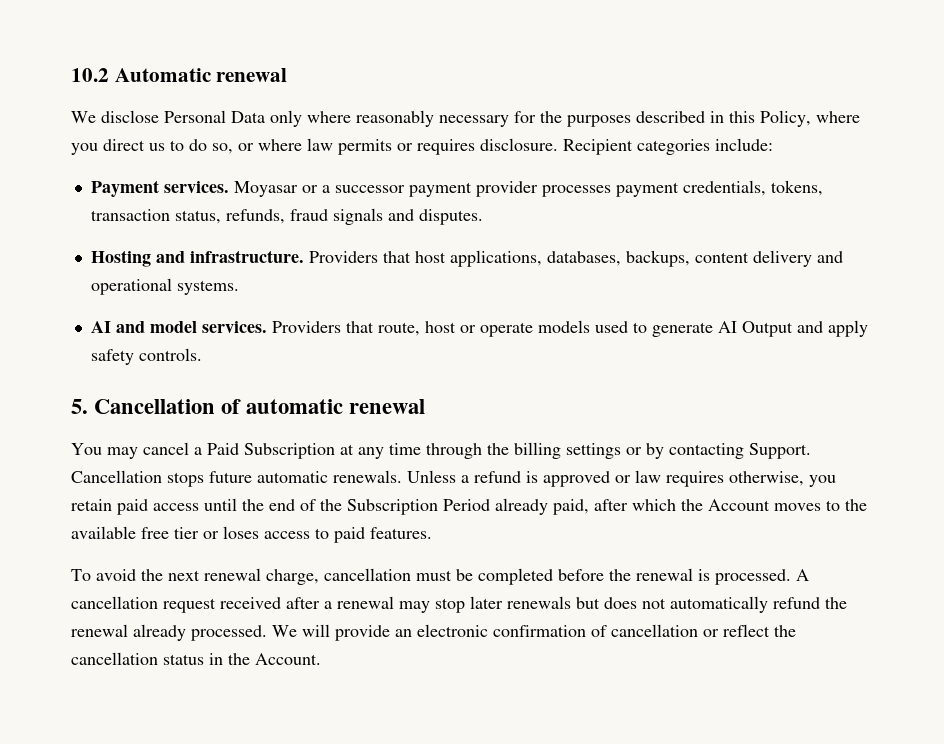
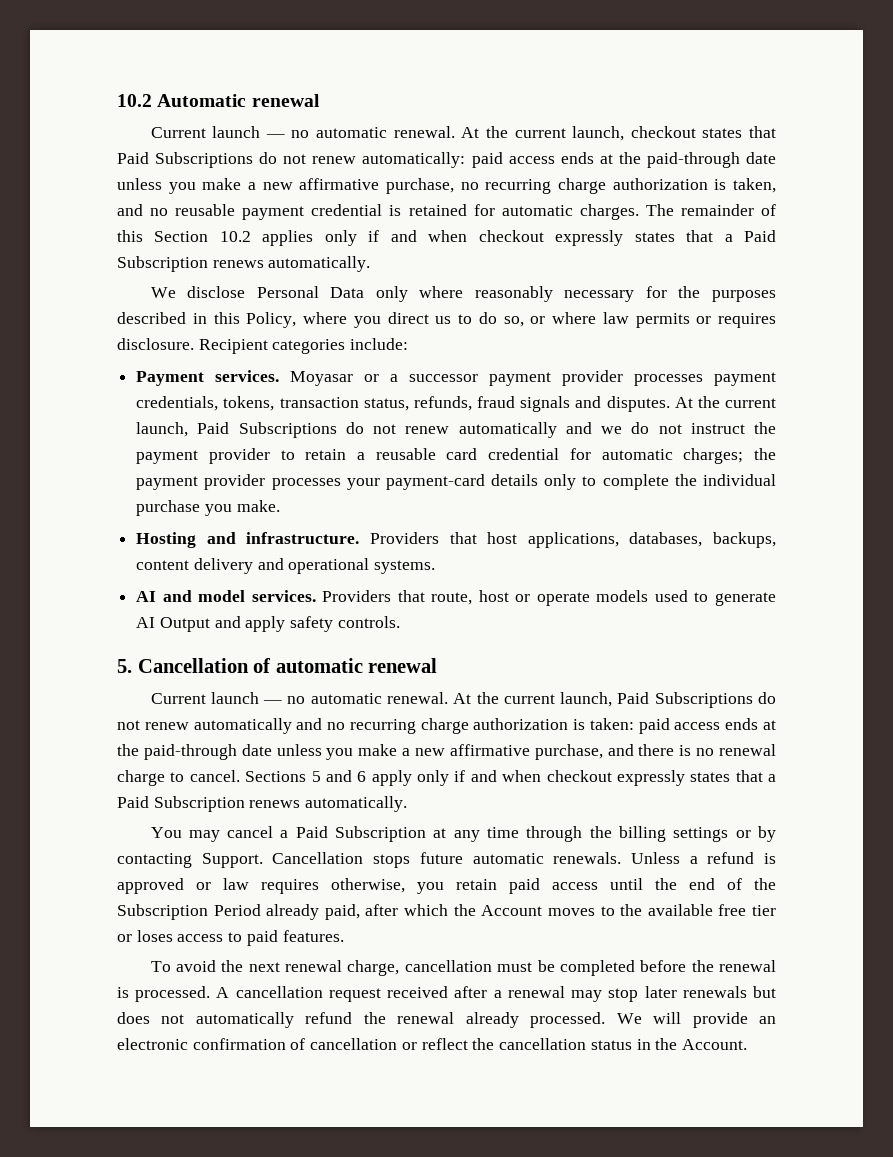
(288, 75) none -> [150,126,776,141] [117,152,776,168] [117,178,776,194] [117,204,777,220] [117,230,776,246] [117,256,371,272] // Current launch — no automatic renewal. At the current launch, checkout states that Paid Subscriptions do not renew automatically: paid access ends at the paid-through date unless you make a new affirmative purchase, no recurring charge authorization is taken, and no reusable payment credential is retained for automatic charges. The remainder of this Section 10.2 applies only if and when checkout expressly states that a Paid Subscription renews automatically.
(483, 217) none -> [674,396,777,408] [136,422,776,438] [136,448,776,464] [136,474,776,490] [136,500,280,516] At the current launch, Paid Subscriptions do not renew automatically and we do not instruct the payment provider to retain a reusable card credential for automatic charges; the payment provider processes your payment-card details only to complete the individual purchase you make.
(426, 406) none -> [150,692,776,708] [117,718,776,734] [117,744,776,760] [117,770,776,786] [117,796,408,812] // Current launch — no automatic renewal. At the current launch, Paid Subscriptions do not renew automatically and no recurring charge authorization is taken: paid access ends at the paid-through date unless you make a new affirmative purchase, and there is no renewal charge to cancel. Sections 5 and 6 apply only if and when checkout expressly states that a Paid Subscription renews automatically.

